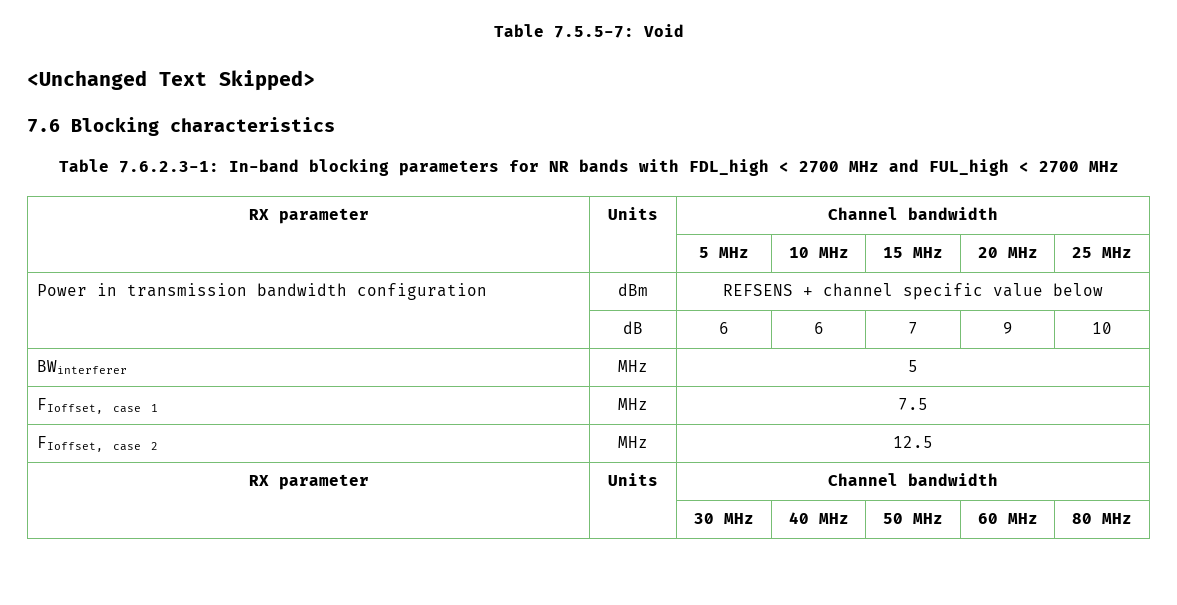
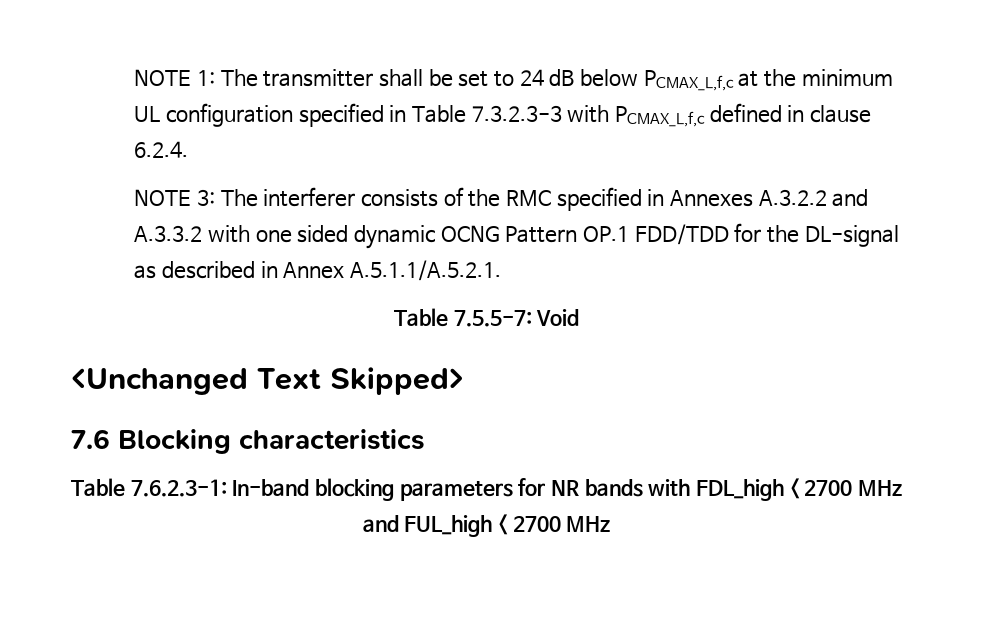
(493, 30) none -> [134,69,893,91] [134,103,872,127] [134,141,189,158] [134,187,869,211] [134,223,899,249] [134,260,502,281] NOTE 1: The transmitter shall be set to 24 dB below PCMAX_L,f,c at the minimum UL configuration specified in Table 7.3.2.3-3 with PCMAX_L,f,c defined in clause 6.2.4. // NOTE 3: The interferer consists of the RMC specified in Annexes A.3.2.2 and A.3.3.2 with one sided dynamic OCNG Pattern OP.1 FDD/TDD for the DL-signal as described in Annex A.5.1.1/A.5.2.1. //
[248,208,369,224] [608,207,658,220] [828,207,998,220] [699,247,749,258] [788,247,849,258] [883,247,943,258] [977,247,1038,258] [1072,247,1132,258] [36,283,487,300] [618,283,648,296] [723,283,1103,300] [623,321,643,334] [719,322,729,334] [813,322,824,334] [908,322,918,334] [1002,322,1013,334] [1092,322,1112,334] [36,360,127,374] [618,360,648,372] [908,360,918,372] [36,398,158,414] [618,398,648,410] [898,398,928,410] [36,436,158,452] [618,436,648,448] [893,436,933,448] [248,474,369,490] [608,473,658,486] [828,473,998,486] [694,513,754,524] [788,512,849,524] [883,513,943,524] [977,513,1038,524] [1072,513,1132,524] // RX parameter | Units | Channel bandwidth // | | 5 MHz | 10 MHz | 15 MHz | 20 MHz | 25 MHz // Power in transmission bandwidth configuration | dBm | REFSENS + channel specific value below // | dB | 6 | 6 | 7 | 9 | 10 // BWinterferer | MHz | 5 // FIoffset, case 1 | MHz | 7.5 // FIoffset, case 2 | MHz | 12.5 // RX parameter | Units | Channel bandwidth // | | 30 MHz | 40 MHz | 50 MHz | 60 MHz | 80 MHz -> (611, 524) none

